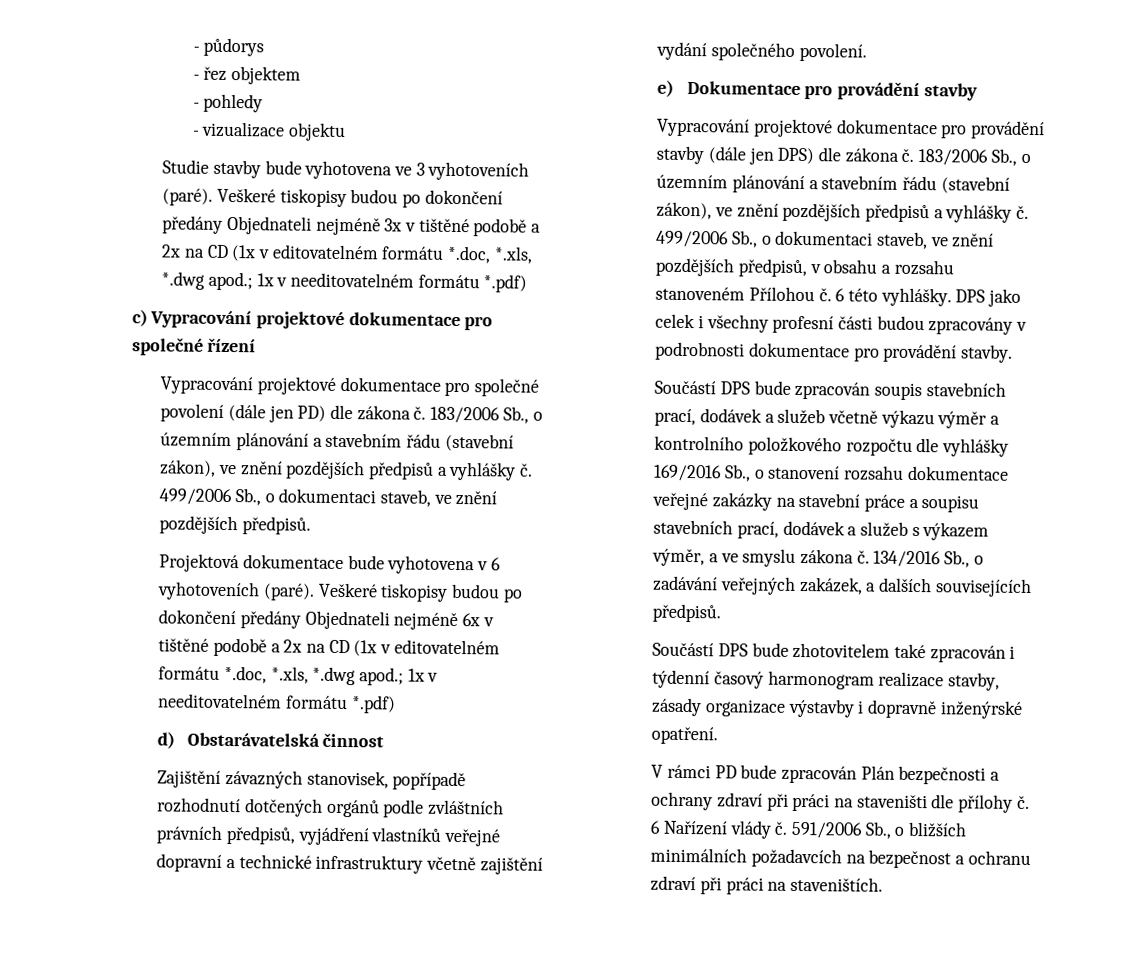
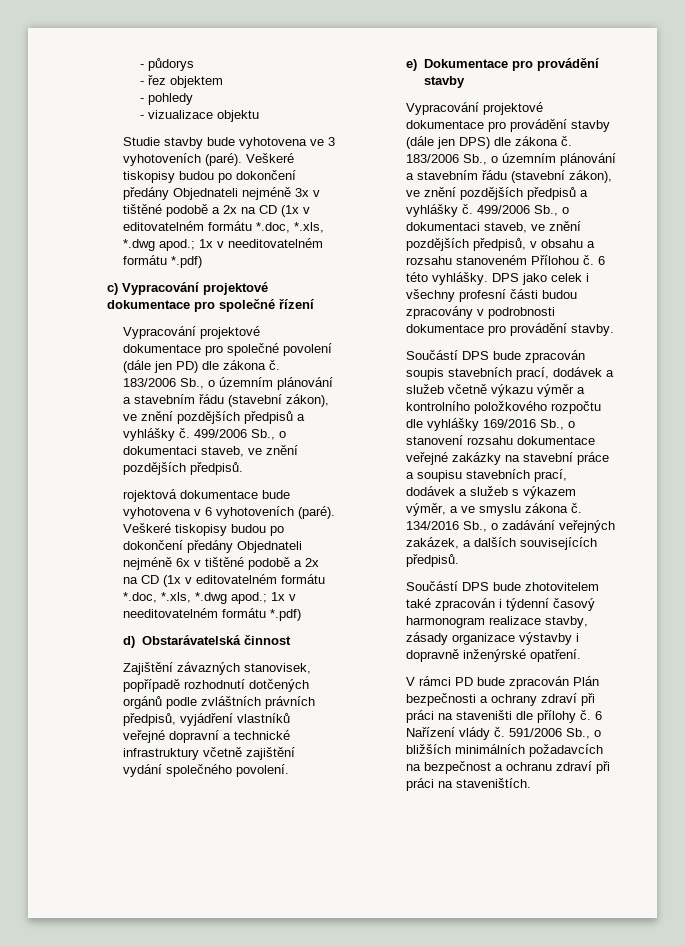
[159,553,241,573] Projektová -> [123,489,178,502] rojektová

